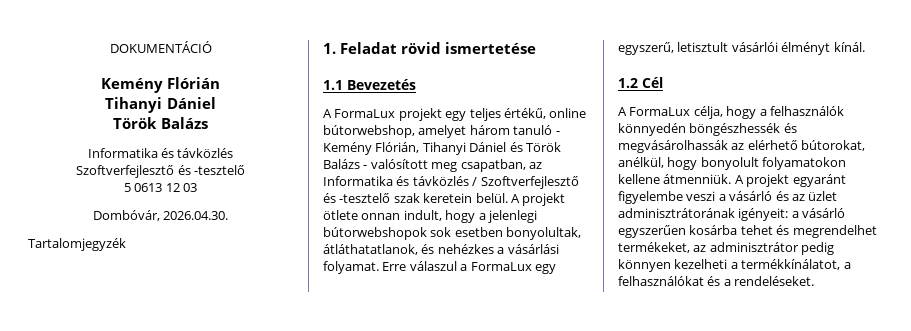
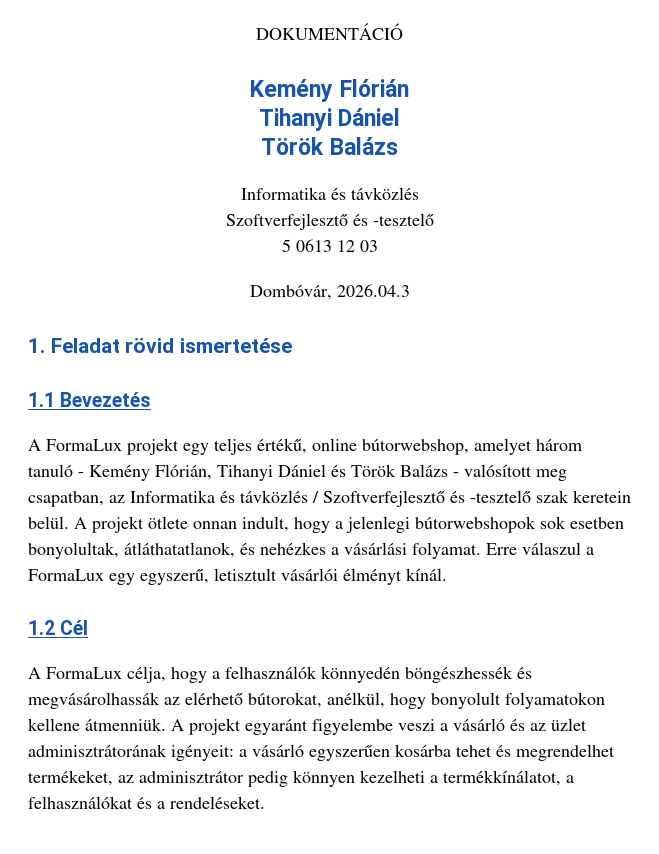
[163,211,229,220] [28,238,126,251] 2026.04.30. // Tartalomjegyzék -> [336,284,410,297] 2026.04.3

